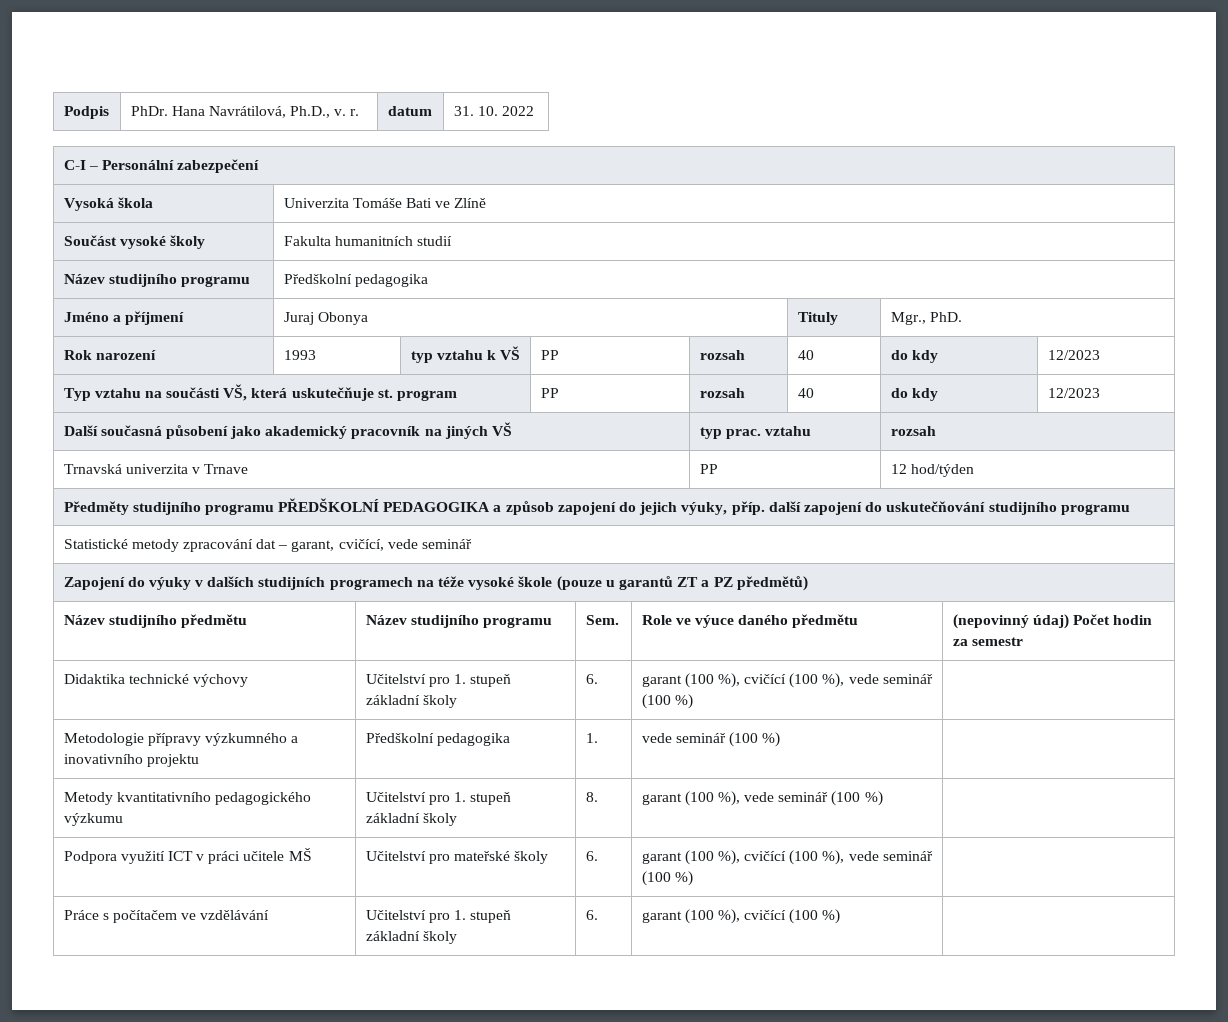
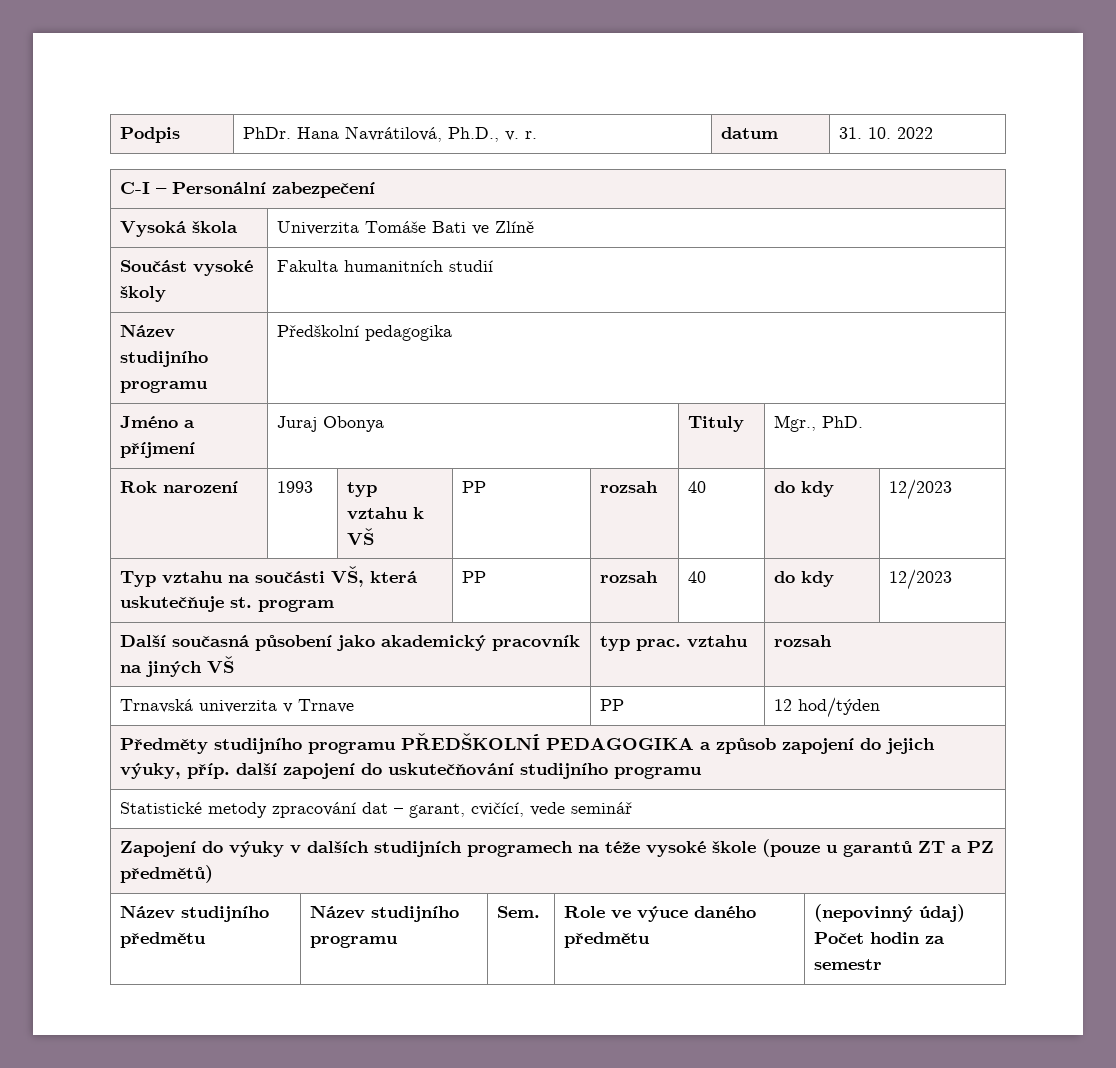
[63,674,248,687] [365,674,512,687] [365,695,457,708] [585,674,598,684] [641,673,933,688] [641,694,693,709] [63,733,299,746] [63,754,199,767] [365,733,510,746] [585,733,598,743] [641,732,781,747] [63,792,311,805] [63,813,123,826] [365,792,512,805] [365,813,457,826] [585,792,598,802] [641,791,883,806] [63,848,312,864] [365,851,549,864] [585,851,598,861] [641,850,933,865] [641,871,693,886] [63,910,270,923] [365,910,512,923] [365,931,457,944] [585,910,598,920] [641,909,841,924] // Didaktika technické výchovy | Učitelství pro 1. stupeň základní školy | 6. | garant (100 %), cvičící (100 %), vede seminář (100 %) | // Metodologie přípravy výzkumného a inovativního projektu | Předškolní pedagogika | 1. | vede seminář (100 %) | // Metody kvantitativního pedagogického výzkumu | Učitelství pro 1. stupeň základní školy | 8. | garant (100 %), vede seminář (100 %) | // Podpora využití ICT v práci učitele MŠ | Učitelství pro mateřské školy | 6. | garant (100 %), cvičící (100 %), vede seminář (100 %) | // Práce s počítačem ve vzdělávání | Učitelství pro 1. stupeň základní školy | 6. | garant (100 %), cvičící (100 %) | -> (883, 964) none

